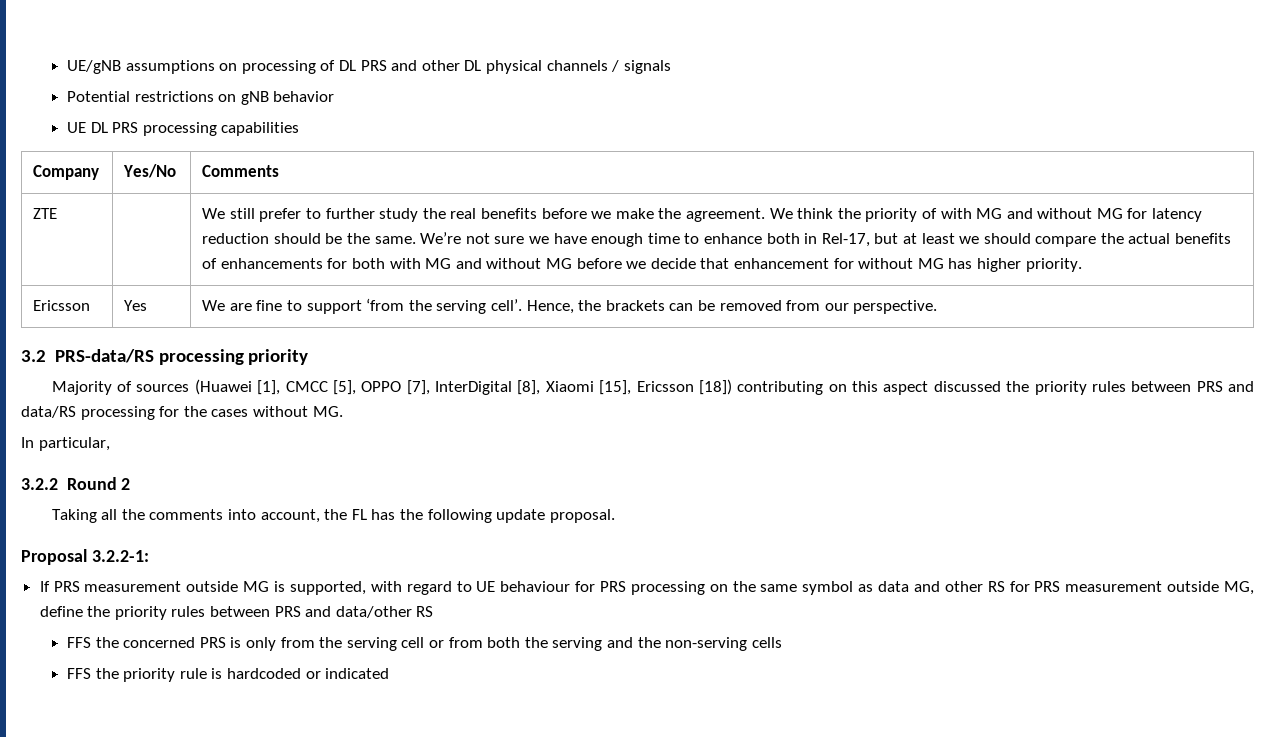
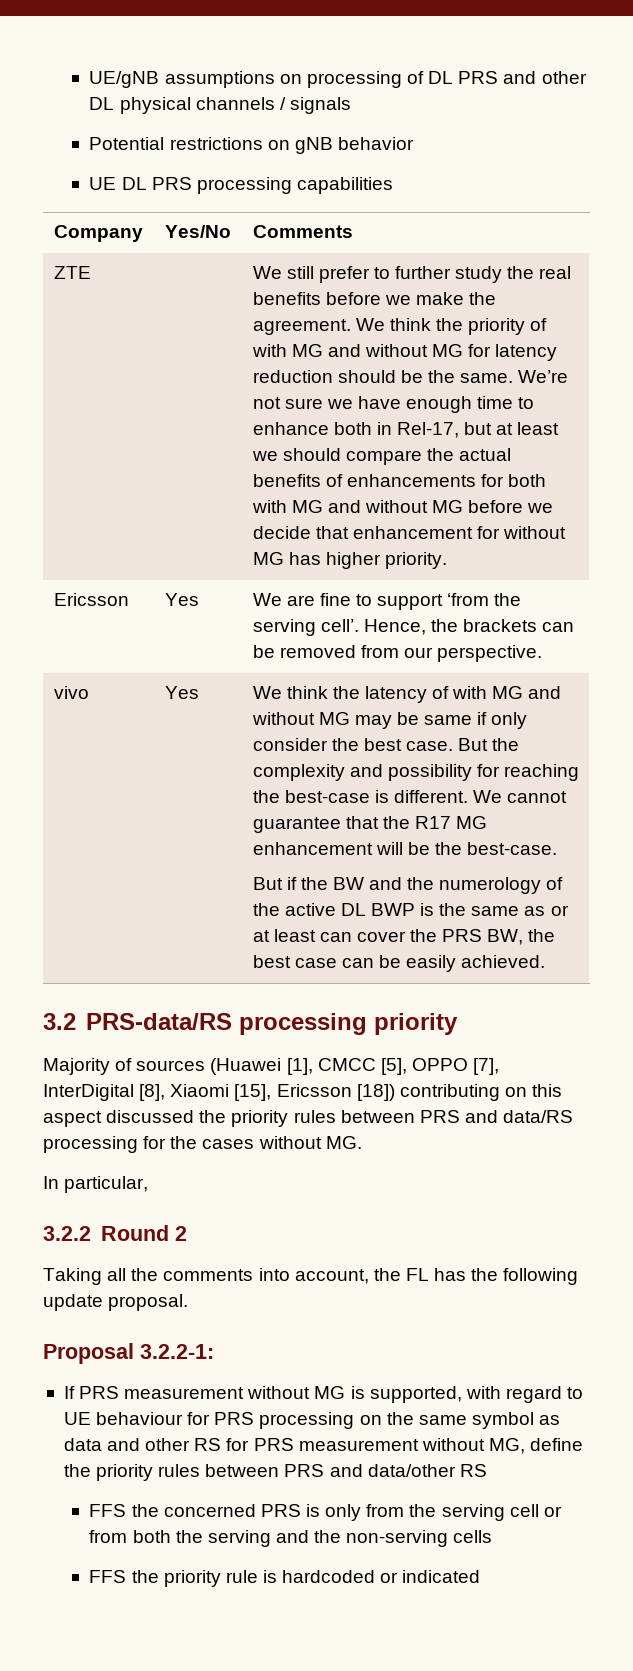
(938, 307) none -> [53,686,89,699] [164,686,199,699] [252,686,562,703] [251,712,528,729] [252,738,520,751] [252,764,580,781] [252,790,568,803] [252,816,488,833] [252,842,558,855] [252,877,564,894] [252,903,569,916] [252,929,556,945] [252,955,546,972] // vivo | Yes | We think the latency of with MG and without MG may be same if only consider the best case. But the complexity and possibility for reaching the best-case is different. We cannot guarantee that the R17 MG enhancement will be the best-case. // But if the BW and the numerology of the active DL BWP is the same as or at least can cover the PRS BW, the best case can be easily achieved.
[186,581,239,592] outside -> [247,1386,311,1399] without
[1167,581,1220,592] outside -> [421,1438,485,1451] without

